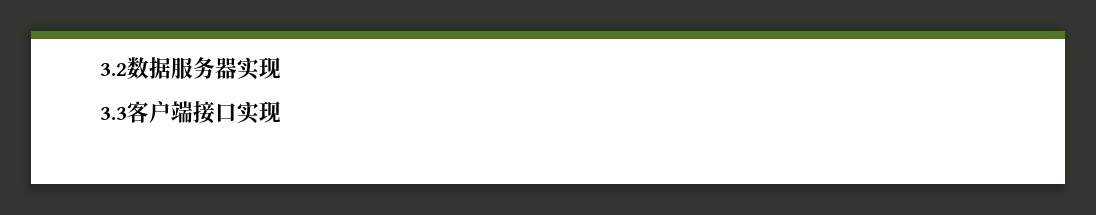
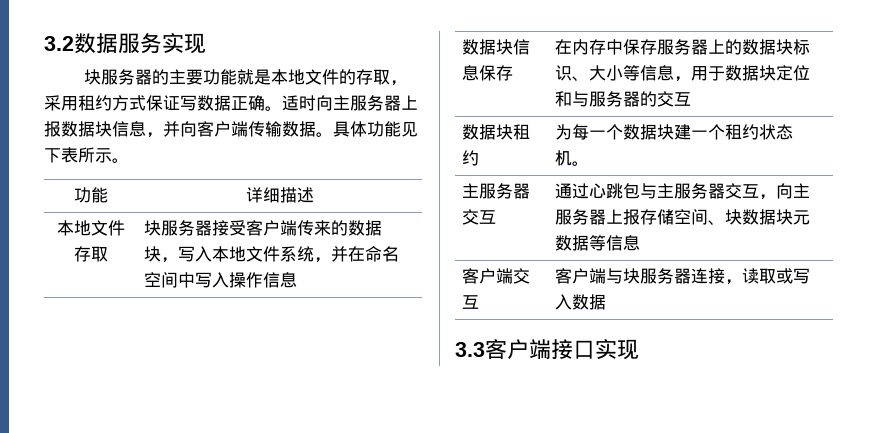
[215,57,281,80] 器实现 -> [162,33,206,54] [84,69,408,86] [44,95,418,111] [44,121,418,138] [44,147,129,163] [74,187,108,203] [245,187,314,203] [57,220,125,236] [74,246,108,262] [143,220,382,236] [143,246,399,263] [143,272,297,288] [461,39,530,55] [461,65,513,81] [554,39,810,55] [554,65,810,82] [554,91,691,107] [461,124,530,140] [461,150,479,166] [554,124,793,140] [554,150,589,166] [461,183,530,199] [461,209,496,225] [554,183,810,200] [554,209,810,225] [554,235,640,251] [461,268,530,284] [461,295,479,309] [554,268,810,285] [554,294,606,310] 实现 // 块服务器的主要功能就是本地文件的存取，采用租约方式保证写数据正确。适时向主服务器上报数据块信息，并向客户端传输数据。具体功能见下表所示。 // 功能 | 详细描述 // 本地文件存取 | 块服务器接受客户端传来的数据块，写入本地文件系统，并在命名空间中写入操作信息 // 数据块信息保存 | 在内存中保存服务器上的数据块标识、大小等信息，用于数据块定位和与服务器的交互 // 数据块租约 | 为每一个数据块建一个租约状态机。 // 主服务器交互 | 通过心跳包与主服务器交互，向主服务器上报存储空间、块数据块元数据等信息 // 客户端交互 | 客户端与块服务器连接，读取或写入数据

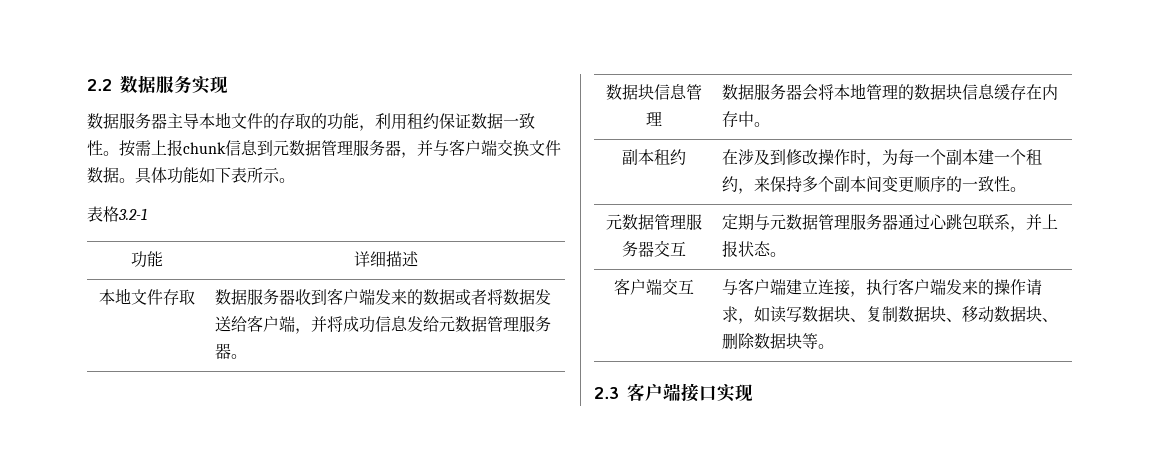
[44,36,74,51] 3.2 -> [87,79,112,91] 2.2
[84,69,408,86] [44,95,418,111] [44,121,282,138] 块服务器的主要功能就是本地文件的存取，采用租约方式保证写数据正确。适时向主服务器上报数据块信息，并向客户端传输 -> [87,112,535,131] [87,139,561,158] 数据服务器主导本地文件的存取的功能，利用租约保证数据一致性。按需上报chunk信息到元数据管理服务器，并与客户端交换文件
[401,121,418,137] 见 -> [199,167,215,183] 如
(129, 160) none -> [87,206,147,222] // 表格3.2-1
[143,220,382,236] [143,246,399,263] [143,272,297,288] [461,39,530,55] [461,65,513,81] 块服务器接受客户端传来的数据块，写入本地文件系统，并在命名空间中写入操作信息 // 数据块信息保存 | -> [214,288,551,306] [214,315,551,334] [214,343,247,359] [606,84,702,100] [646,111,662,126] [721,83,1026,101] 数据服务器收到客户端发来的数据或者将数据发送给客户端，并将成功信息发给元数据管理服务器。 // 数据块信息管理 | 数据服务器会将本地管理的数据块信息缓存
[622,39,810,55] [554,65,810,82] [554,91,691,107] [461,124,530,140] [461,150,479,166] 保存服务器上的数据块标识、大小等信息，用于数据块定位和与服务器的交互 // 数据块租约 | -> [753,122,770,127] [622,149,686,165] [721,149,882,167] 。 // 副本租约 | 在涉及到修改操作时，
[622,124,674,140] 数据块 -> [945,149,978,165] 副本
[758,124,793,140] [554,150,589,166] [461,183,530,199] [461,209,496,225] [554,183,810,200] [554,209,810,225] [554,235,640,251] [461,268,530,284] [461,295,479,309] [554,268,810,285] [554,294,606,310] [455,342,485,357] 状态机。 // 主服务器交互 | 通过心跳包与主服务器交互，向主服务器上报存储空间、块数据块元数据等信息 // 客户端交互 | 客户端与块服务器连接，读取或写入数据 // 3.3 -> [737,176,1026,194] [606,214,702,230] [622,240,686,257] [721,214,1058,232] [721,240,786,257] [614,278,694,295] [721,278,1042,297] [721,306,1058,324] [721,333,834,349] [594,387,619,399] ，来保持多个副本间变更顺序的一致性。 // 元数据管理服务器交互 | 定期与元数据管理服务器通过心跳包联系，并上报状态。 // 客户端交互 | 与客户端建立连接，执行客户端发来的操作请求，如读写数据块、复制数据块、移动数据块、删除数据块等。 // 2.3

